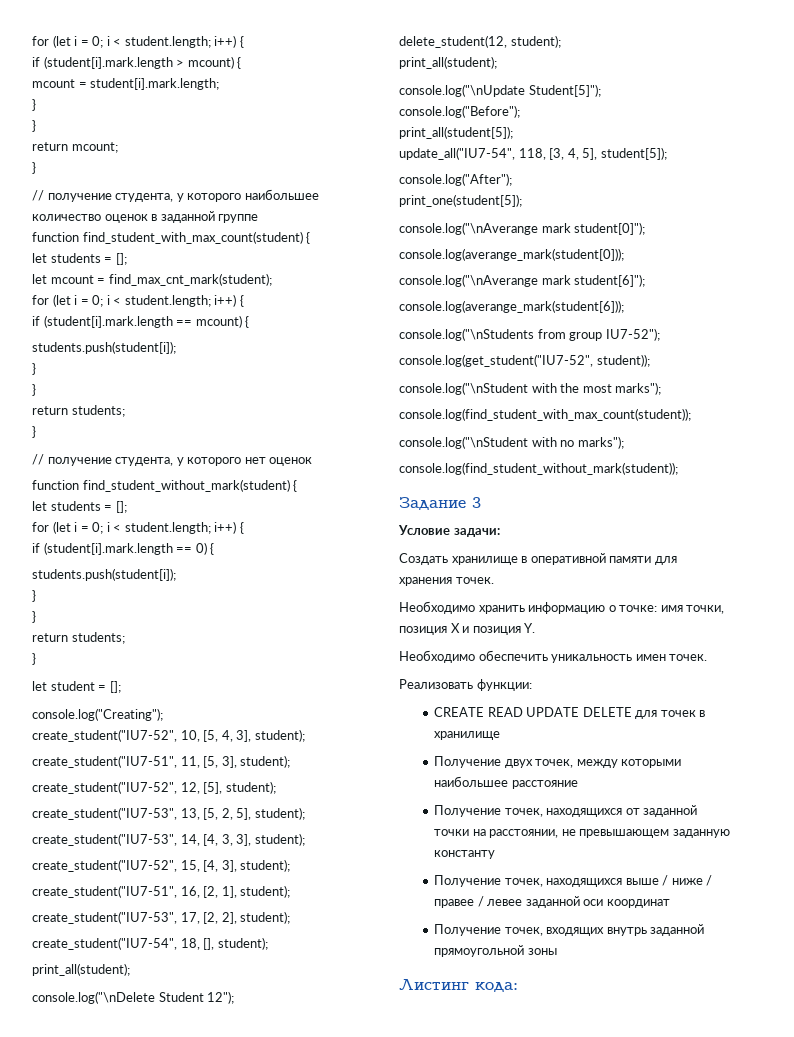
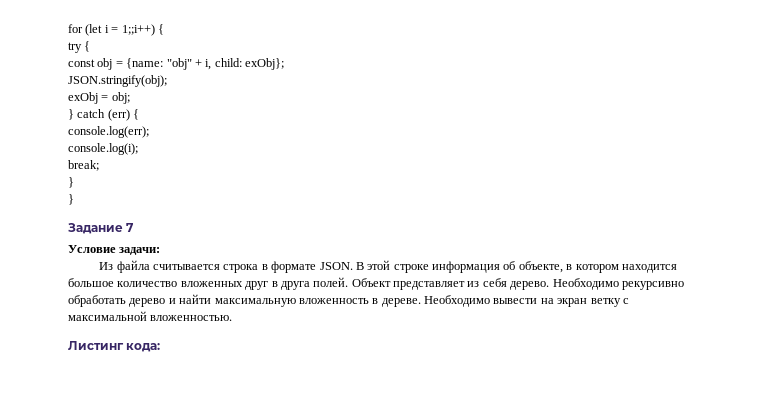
[32,35,244,48] [32,56,242,69] [32,78,220,90] [32,99,36,111] [32,120,36,132] [32,142,118,153] [32,162,36,174] [32,189,319,202] [32,211,259,223] [32,231,311,244] [32,253,127,265] [32,273,272,286] [32,294,244,307] [32,315,250,328] [32,341,176,354] [32,363,36,375] [32,384,36,396] [32,405,125,417] [32,426,36,438] [32,454,313,466] [32,479,298,492] [32,501,127,513] [32,521,244,534] [32,542,215,555] [32,568,176,581] [32,590,36,602] [32,611,36,623] [32,632,125,644] [32,653,36,665] [32,681,121,693] [32,708,163,721] [32,729,305,742] [32,755,291,768] [32,781,276,794] [32,807,305,820] [32,833,305,846] [32,859,291,872] [32,885,291,898] [32,911,291,924] [32,937,268,950] [32,963,130,976] [32,991,235,1004] [399,35,561,48] [399,56,497,69] [399,84,601,97] [399,105,520,118] [399,126,513,139] [399,147,667,160] [399,173,512,186] [399,194,522,207] [399,222,646,235] [399,248,624,261] [399,274,646,287] [399,300,624,313] [399,328,660,341] [399,354,650,367] [399,382,662,395] [399,408,691,421] [399,436,624,449] [399,462,678,475] for (let i = 0; i < student.length; i++) { // if (student[i].mark.length > mcount) { // mcount = student[i].mark.length; // } // } // return mcount; // } // // получение студента, у которого наибольшее количество оценок в заданной группе // function find_student_with_max_count(student) { // let students = []; // let mcount = find_max_cnt_mark(student); // for (let i = 0; i < student.length; i++) { // if (student[i].mark.length == mcount) { // students.push(student[i]); // } // } // return students; // } // // получение студента, у которого нет оценок // function find_student_without_mark(student) { // let students = []; // for (let i = 0; i < student.length; i++) { // if (student[i].mark.length == 0) { // students.push(student[i]); // } // } // return students; // } // let student = []; // console.log("Creating"); // create_student("IU7-52", 10, [5, 4, 3], student); // create_student("IU7-51", 11, [5, 3], student); // create_student("IU7-52", 12, [5], student); // create_student("IU7-53", 13, [5, 2, 5], student); // create_student("IU7-53", 14, [4, 3, 3], student); // create_student("IU7-52", 15, [4, 3], student); // create_student("IU7-51", 16, [2, 1], student); // create_student("IU7-53", 17, [2, 2], student); // create_student("IU7-54", 18, [], student); // print_all(student); // console.log("\nDelete Student 12"); // delete_student(12, student); // print_all(student); // console.log("\nUpdate Student[5]"); // console.log("Before"); // print_all(student[5]); // update_all("IU7-54", 118, [3, 4, 5], student[5]); // console.log("After"); // print_one(student[5]); // console.log("\nAverange mark student[0]"); // console.log(averange_mark(student[0])); // console.log("\nAverange mark student[6]"); // console.log(averange_mark(student[6])); // console.log("\nStudents from group IU7-52"); // console.log(get_student("IU7-52", student)); // console.log("\nStudent with the most marks"); // console.log(find_student_with_max_count(student)); // console.log("\nStudent with no marks"); // console.log(find_student_without_mark(student)); -> [68,24,164,36] [68,41,91,53] [68,58,284,70] [68,75,167,87] [68,92,130,104] [68,109,140,121] [68,126,149,138] [68,143,138,155] [68,160,99,171] [68,177,74,188] [68,194,74,205] for (let i = 1;;i++) { // try { // const obj = {name: "obj" + i, child: exObj}; // JSON.stringify(obj); // exObj = obj; // } catch (err) { // console.log(err); // console.log(i); // break; // } // }
[472,497,481,508] 3 -> [126,223,135,232] 7
[399,553,677,565] [399,577,494,586] [399,601,725,614] [399,623,536,635] [399,650,708,663] [399,679,532,691] [434,707,706,719] [434,731,501,740] [434,756,682,768] [434,776,578,789] [434,805,698,817] [434,829,730,838] [434,850,496,859] [434,875,713,887] [434,896,670,908] [434,924,705,936] [434,945,557,957] Создать хранилище в оперативной памяти для хранения точек. // Необходимо хранить информацию о точке: имя точки, позиция X и позиция Y. // Необходимо обеспечить уникальность имен точек. // Реализовать функции: // CREATE READ UPDATE DELETE для точек в хранилище // Получение двух точек, между которыми наибольшее расстояние // Получение точек, находящихся от заданной точки на расстоянии, не превышающем заданную константу // Получение точек, находящихся выше / ниже / правее / левее заданной оси координат // Получение точек, входящих внутрь заданной прямоугольной зоны -> [99,260,677,273] [68,277,684,290] [68,294,629,307] [68,311,233,321] Из файла считывается строка в формате JSON. В этой строке информация об объекте, в котором находится большое количество вложенных друг в друга полей. Объект представляет из себя дерево. Необходимо рекурсивно обработать дерево и найти максимальную вложенность в дереве. Необходимо вывести на экран ветку с максимальной вложенностью.

